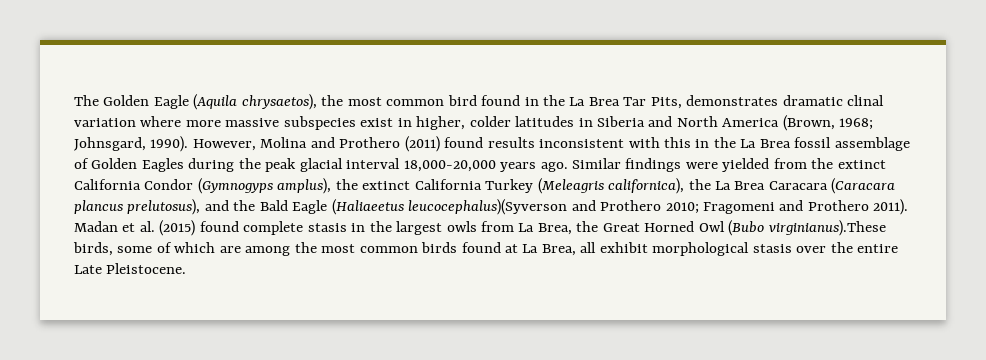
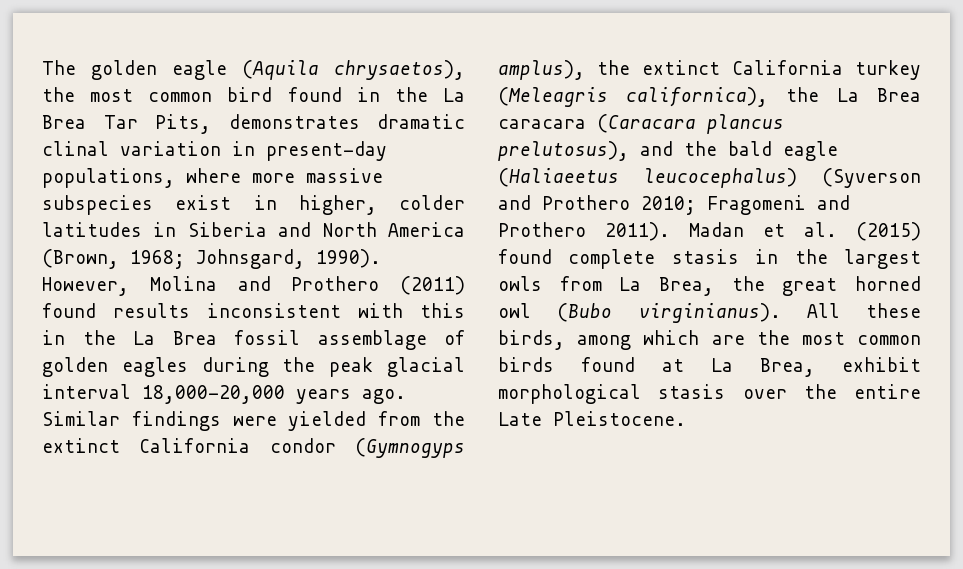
[103,95,189,109] Golden Eagle -> [91,60,227,80] golden eagle
(136, 122) none -> [232,141,387,161] [42,168,175,188] in present-day populations,
[91,158,184,172] Golden Eagles -> [42,357,188,377] golden eagles
[144,179,194,190] Condor -> [269,438,336,453] condor
[485,179,534,193] Turkey -> [855,60,921,80] turkey
[768,181,828,190] Caracara -> [498,119,586,129] caracara
[259,199,568,215] Bald Eagle (Haliaeetus leucocephalus)(Syverson -> [728,141,838,161] [498,168,921,188] bald eagle (Haliaeetus leucocephalus) (Syverson
[602,220,886,236] [73,242,172,256] Great Horned Owl (Bubo virginianus).These birds, some of -> [782,276,921,296] [498,303,921,323] [498,330,632,350] great horned owl (Bubo virginianus). All these birds, among
[245,246,291,256] among -> (745, 340) none
[580,242,597,253] all -> (815, 367) none

